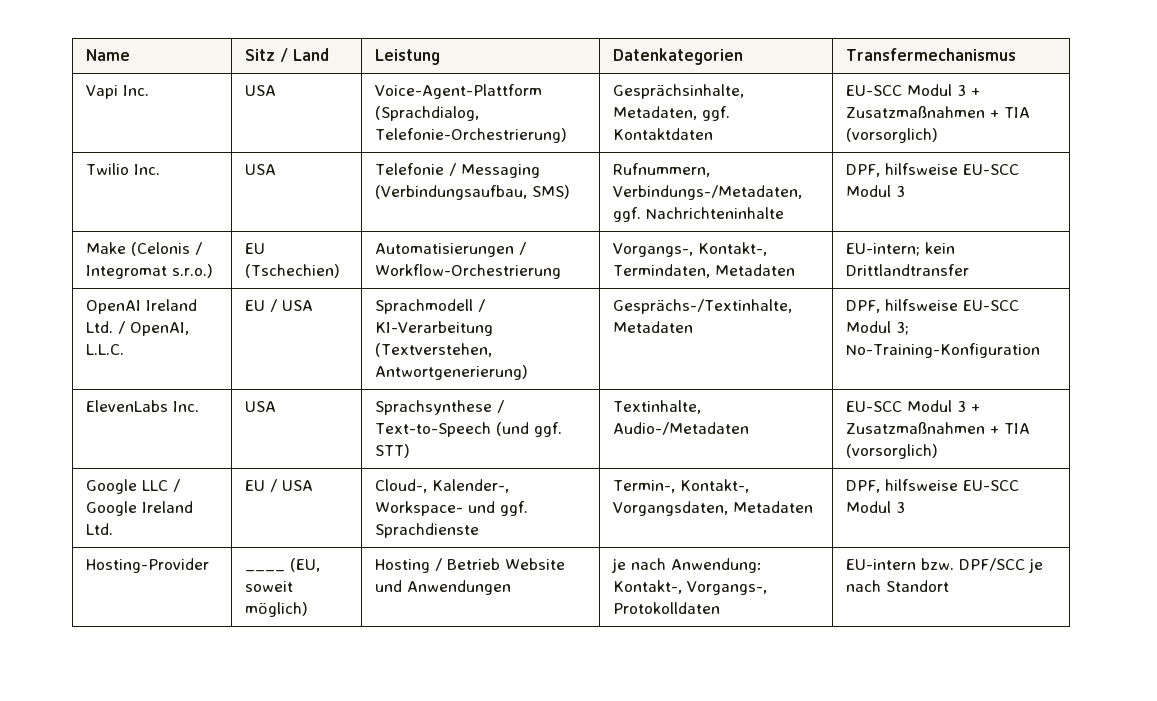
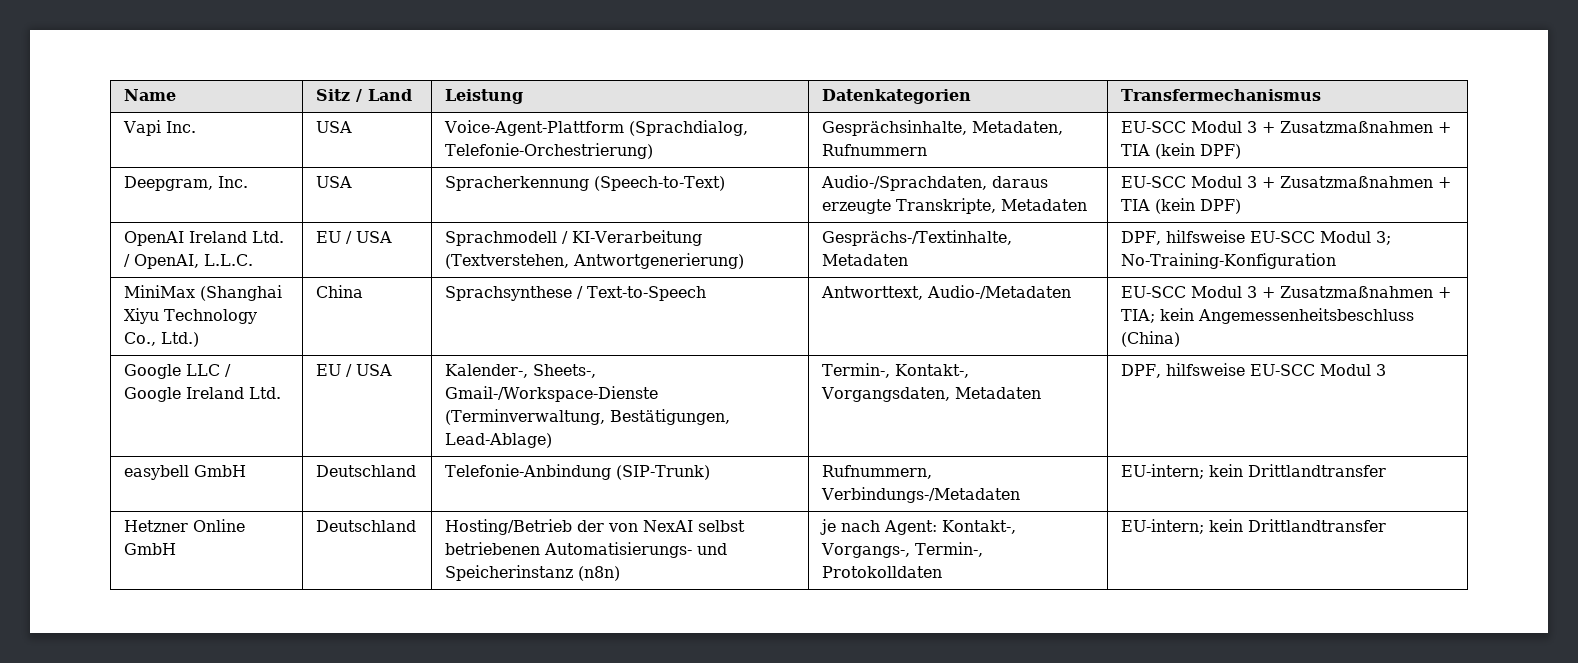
[701,106,730,121] [612,128,713,140] [845,84,980,96] [845,106,1030,118] [845,128,938,143] [85,163,160,175] [244,164,276,175] [374,163,540,178] [374,185,570,200] [612,163,710,177] [612,185,802,200] [612,207,784,222] [845,163,1019,177] [845,185,905,197] [85,242,202,256] [85,264,213,279] [244,243,265,254] [244,264,340,278] [374,242,526,257] [374,264,561,279] [612,242,767,257] [612,264,795,278] [845,242,955,256] [845,264,969,276] ggf. Kontaktdaten | EU-SCC Modul 3 + Zusatzmaßnahmen + TIA (vorsorglich) // Twilio Inc. | USA | Telefonie / Messaging (Verbindungsaufbau, SMS) | Rufnummern, Verbindungs-/Metadaten, ggf. Nachrichteninhalte | DPF, hilfsweise EU-SCC Modul 3 // Make (Celonis / Integromat s.r.o.) | EU (Tschechien) | Automatisierungen / Workflow-Orchestrierung | Vorgangs-, Kontakt-, Termindaten, Metadaten | EU-intern; kein Drittlandtransfer -> [821,144,927,156] [1120,121,1451,133] [1120,143,1241,159] [123,176,248,191] [315,176,352,188] [444,176,725,191] [820,175,1048,191] [821,198,1087,214] [1120,176,1451,188] [1120,198,1241,214] Rufnummern | EU-SCC Modul 3 + Zusatzmaßnahmen + TIA (kein DPF) // Deepgram, Inc. | USA | Spracherkennung (Speech-to-Text) | Audio-/Sprachdaten, daraus erzeugte Transkripte, Metadaten | EU-SCC Modul 3 + Zusatzmaßnahmen + TIA (kein DPF)
[85,400,199,412] [244,401,276,412] ElevenLabs Inc. | USA -> [123,285,282,301] [123,308,257,324] [123,332,199,347] [315,285,363,298] MiniMax (Shanghai Xiyu Technology Co., Ltd.) | China
[495,422,562,437] [374,444,410,458] [612,400,701,414] (und ggf. STT) | Textinhalte, -> [820,286,923,300] | Antworttext,
[1003,423,1030,434] [845,444,938,459] TIA (vorsorglich) -> [1120,308,1414,324] [1120,331,1180,347] TIA; kein Angemessenheitsbeschluss (China)
[374,479,509,493] [374,501,528,516] [374,523,479,538] Cloud-, Kalender-, Workspace- und ggf. Sprachdienste -> [444,364,596,378] [444,386,658,402] [444,409,730,425] [444,433,552,448] Kalender-, Sheets-, Gmail-/Workspace-Dienste (Terminverwaltung, Bestätigungen, Lead-Ablage)
[85,558,209,573] [244,558,320,572] [244,581,293,592] [244,602,308,617] [374,558,565,573] [374,580,511,595] [610,558,762,573] Hosting-Provider | ____ (EU, soweit möglich) | Hosting / Betrieb Website und Anwendungen | je nach Anwendung: -> [123,465,246,480] [315,465,416,477] [444,464,710,480] [821,465,932,479] [820,487,1020,503] [1120,464,1386,479] [123,519,245,532] [123,543,176,555] [315,520,416,532] [444,519,745,535] [444,542,727,558] [444,565,620,581] [819,519,937,535] easybell GmbH | Deutschland | Telefonie-Anbindung (SIP-Trunk) | Rufnummern, Verbindungs-/Metadaten | EU-intern; kein Drittlandtransfer // Hetzner Online GmbH | Deutschland | Hosting/Betrieb der von NexAI selbst betriebenen Automatisierungs- und Speicherinstanz (n8n) | je nach Agent:
(767, 588) none -> [914,542,983,557] Termin-,
[845,558,1043,573] [845,580,949,592] EU-intern bzw. DPF/SCC je nach Standort -> [1120,519,1386,534] EU-intern; kein Drittlandtransfer

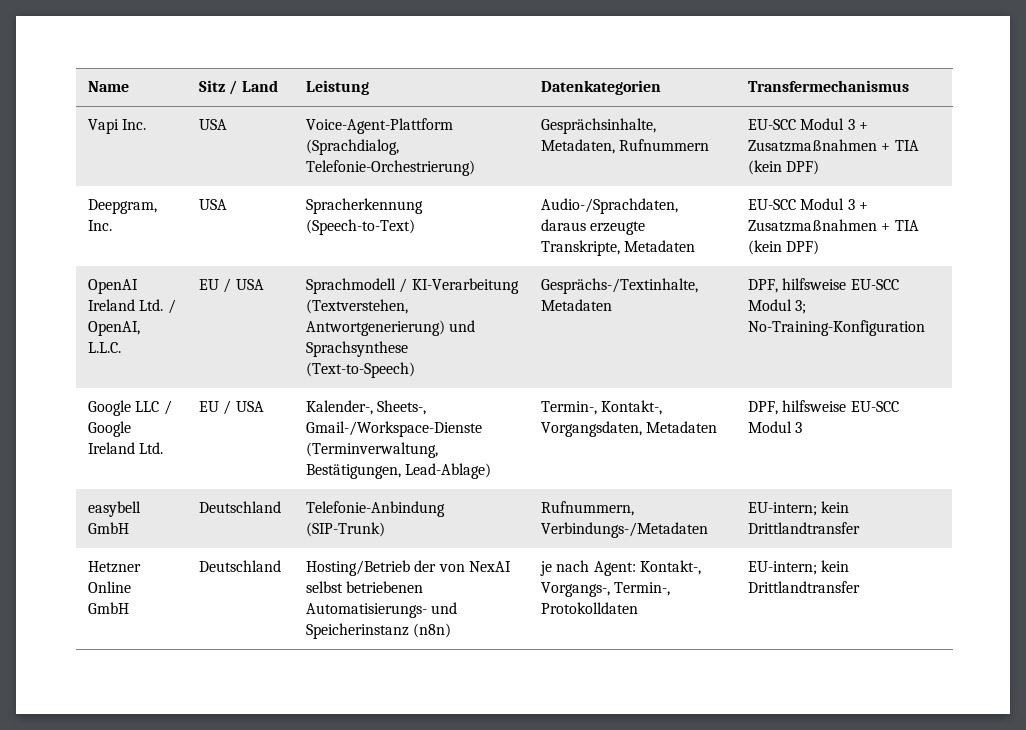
(744, 261) none -> [449,320,476,332] [306,341,409,357] [306,362,416,378] und Sprachsynthese (Text-to-Speech)
[123,285,282,301] [123,308,257,324] [123,332,199,347] [315,285,363,298] [444,286,706,301] [820,285,1071,300] [1120,286,1451,298] [1120,308,1414,324] [1120,331,1180,347] // MiniMax (Shanghai Xiyu Technology Co., Ltd.) | China | Sprachsynthese / Text-to-Speech | Antworttext, Audio-/Metadaten | EU-SCC Modul 3 + Zusatzmaßnahmen + TIA; kein Angemessenheitsbeschluss (China) -> (926, 328) none

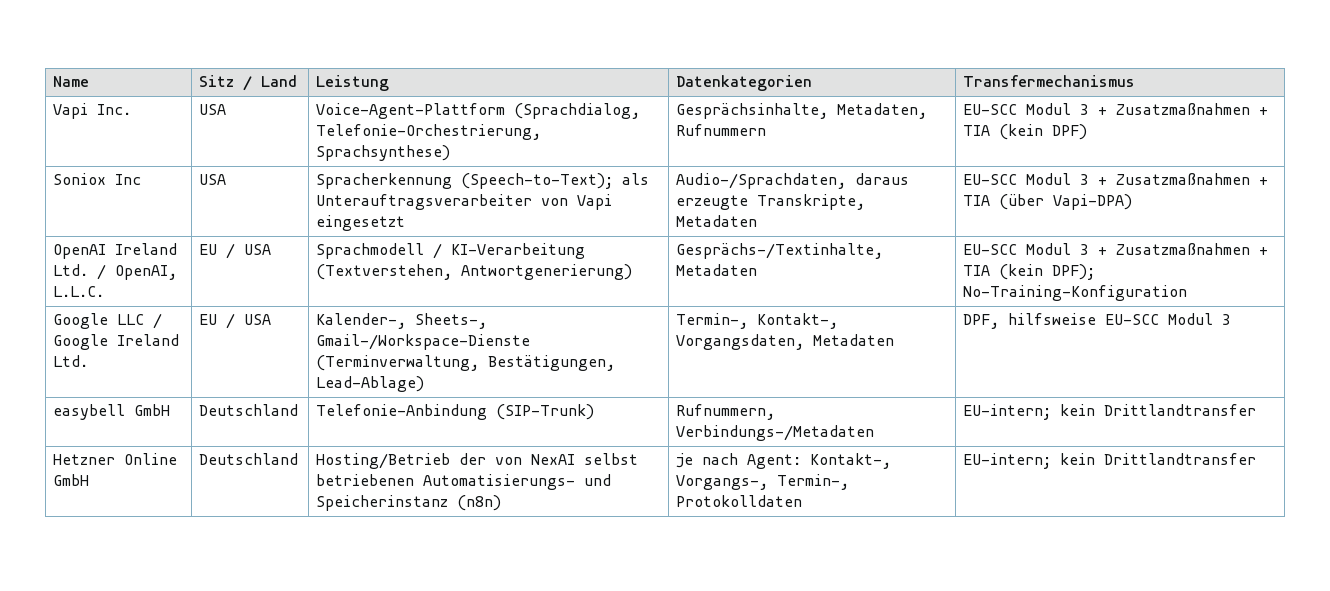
[306,160,476,176] Telefonie-Orchestrierung) -> [316,124,542,140] [316,145,451,161] Telefonie-Orchestrierung, Sprachsynthese)
[88,199,158,214] [88,220,113,231] Deepgram, Inc. -> [53,173,142,185] Soniox Inc
[306,219,416,235] (Speech-to-Text) -> [461,173,650,189] [316,194,613,210] [316,215,406,231] (Speech-to-Text); als Unterauftragsverarbeiter von Vapi eingesetzt
[748,240,820,255] (kein DPF) -> [999,194,1133,210] (über Vapi-DPA)
[449,320,476,332] [306,341,409,357] [306,362,416,378] und Sprachsynthese (Text-to-Speech) -> (633, 272) none
[748,278,899,293] [748,299,807,314] DPF, hilfsweise EU-SCC Modul 3; -> [963,243,1269,255] [963,264,1096,280] EU-SCC Modul 3 + Zusatzmaßnahmen + TIA (kein DPF);

